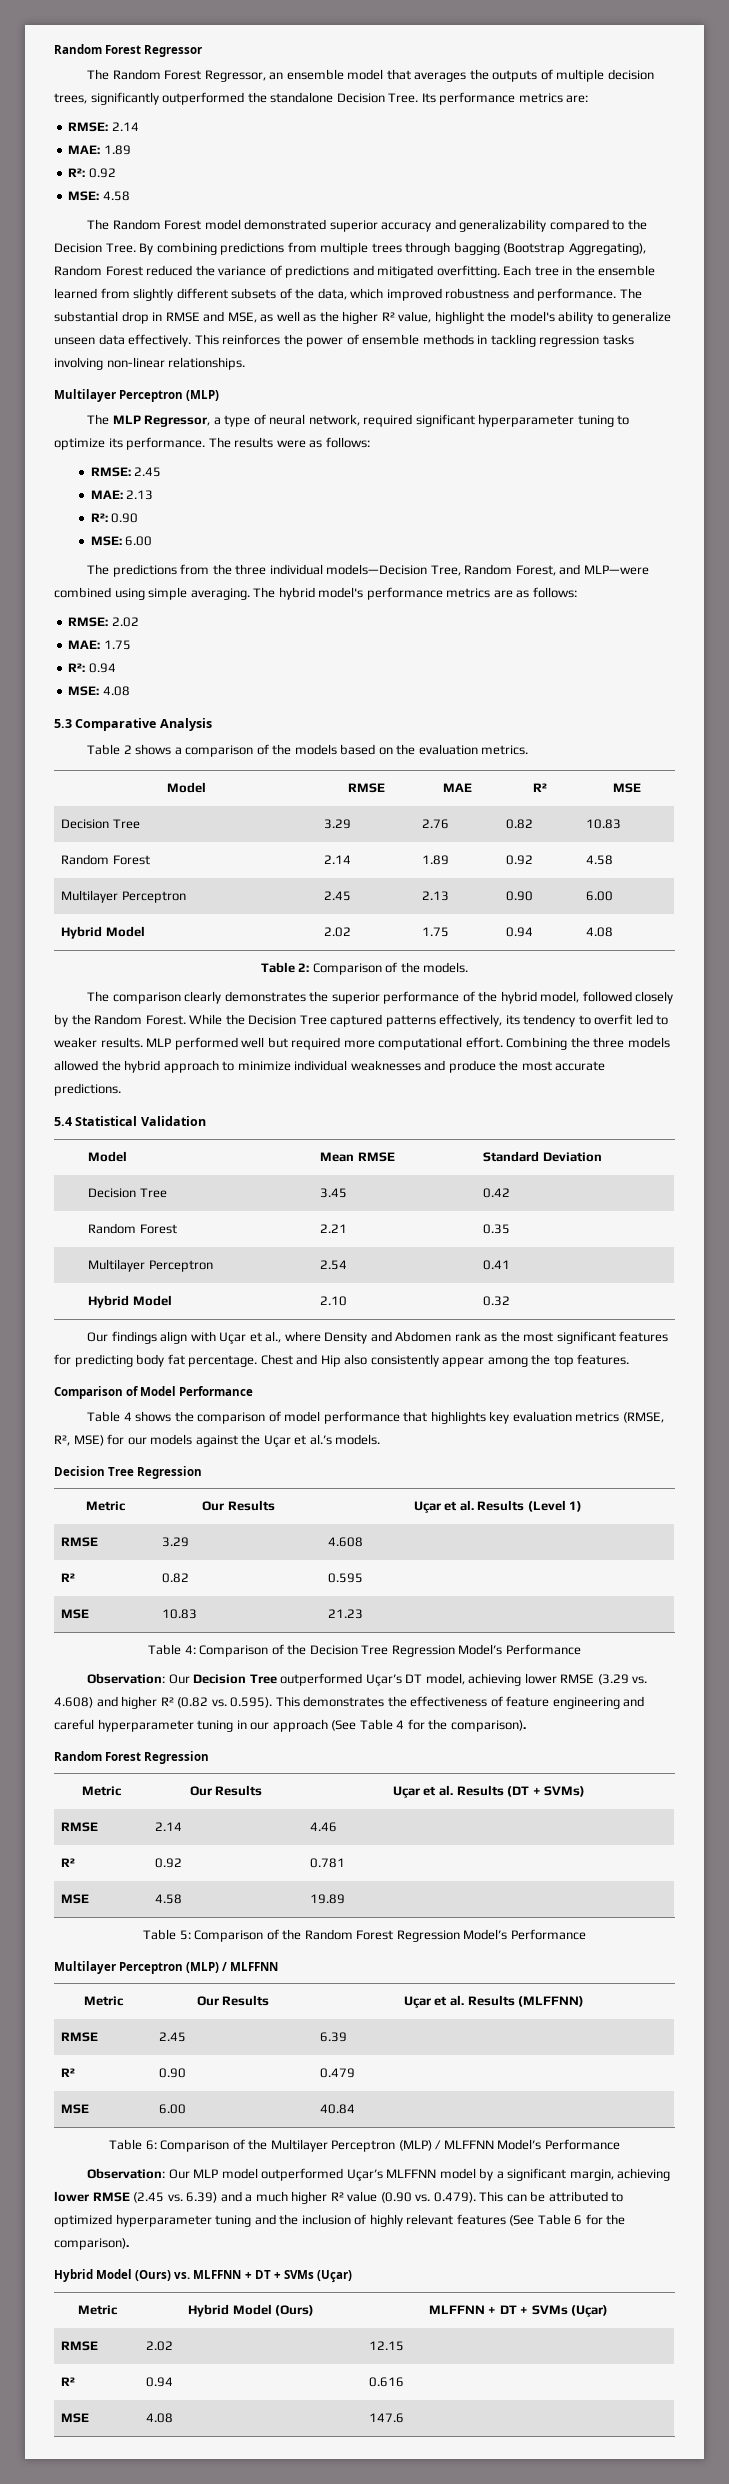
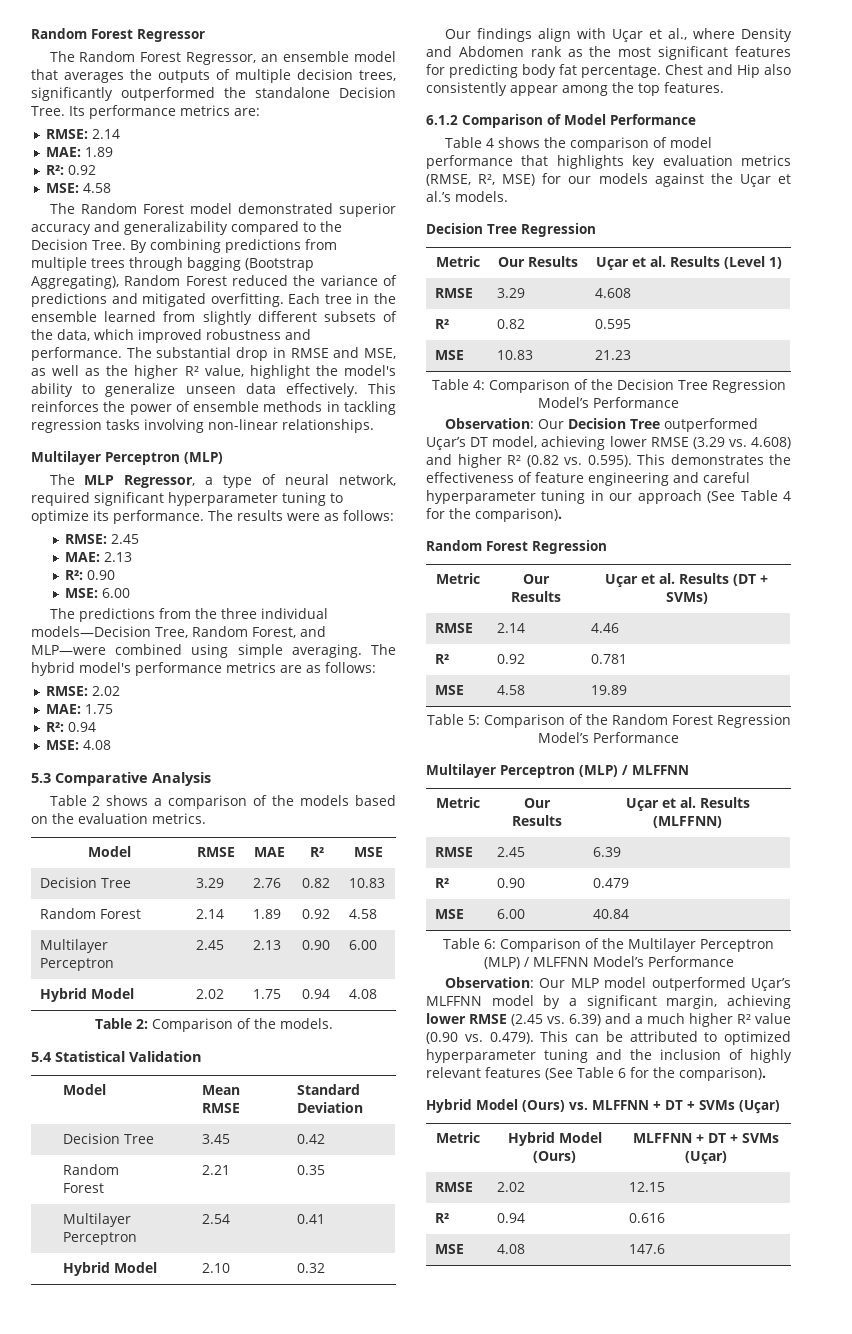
[87,991,674,1004] [54,1014,669,1027] [54,1037,670,1050] [54,1060,606,1073] [54,1083,121,1096] // The comparison clearly demonstrates the superior performance of the hybrid model, followed closely by the Random Forest. While the Decision Tree captured patterns effectively, its tendency to overfit led to weaker results. MLP performed well but required more computational effort. Combining the three models allowed the hybrid approach to minimize individual weaknesses and produce the most accurate predictions. -> (333, 1023) none
(630, 1359) none -> [426,115,458,125] 6.1.2

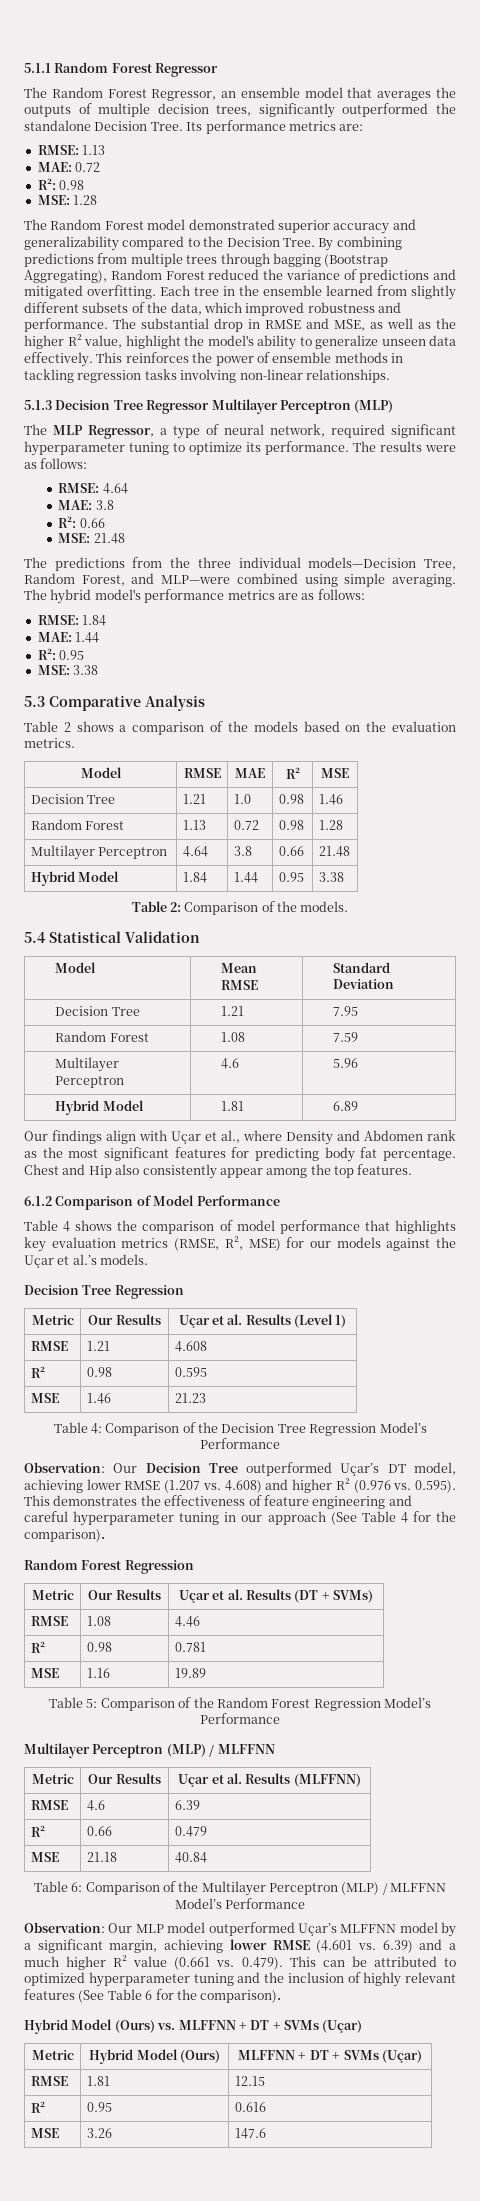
(31, 33) none -> [24,63,51,73] 5.1.1
[91,129,120,139] [45,147,113,157] [45,165,96,175] [45,183,111,193] 2.14 // MAE: 1.89 // R²: 0.92 // MSE: 4.58 -> [82,145,106,155] [37,162,101,172] [37,178,85,190] [37,195,98,205] 1.13 // MAE: 0.72 // R²: 0.98 // MSE: 1.28
(374, 426) none -> [24,400,210,414] 5.1.3 Decision Tree Regressor
[111,534,140,544] [65,552,133,562] [65,570,116,580] [65,588,131,598] 2.45 // MAE: 2.13 // R²: 0.90 // MSE: 6.00 -> [102,483,128,494] [58,500,114,510] [58,516,105,528] [58,533,125,544] 4.64 // MAE: 3.8 // R²: 0.66 // MSE: 21.48
[91,686,120,696] [45,704,113,714] [45,722,96,732] [45,740,111,750] 2.02 // MAE: 1.75 // R²: 0.94 // MSE: 4.08 -> [82,615,107,626] [37,632,100,643] [37,648,85,660] [37,665,99,675] 1.84 // MAE: 1.44 // R²: 0.95 // MSE: 3.38
[195,878,224,888] [252,878,281,888] [301,878,330,888] [348,878,385,888] [39,908,141,919] [195,909,224,919] [252,909,281,919] [301,909,330,919] [348,909,377,919] [39,939,108,953] [39,958,114,971] [195,940,224,950] [252,940,281,950] [301,940,330,950] [348,940,377,950] [39,988,134,1002] [195,989,224,999] [252,989,281,999] [301,989,330,999] [348,989,377,999] 3.29 | 2.76 | 0.82 | 10.83 // Random Forest | 2.14 | 1.89 | 0.92 | 4.58 // Multilayer Perceptron | 2.45 | 2.13 | 0.90 | 6.00 // Hybrid Model | 2.02 | 1.75 | 0.94 | 4.08 -> [182,794,206,804] [233,794,251,804] [278,794,304,804] [318,794,343,805] [30,819,125,830] [182,820,206,830] [233,820,259,830] [278,820,304,830] [318,820,343,830] [30,845,168,860] [182,846,208,857] [233,846,252,856] [278,846,304,856] [318,846,350,857] [30,871,120,886] [182,872,207,883] [233,872,258,883] [278,872,304,882] [318,872,344,882] 1.21 | 1.0 | 0.98 | 1.46 // Random Forest | 1.13 | 0.72 | 0.98 | 1.28 // Multilayer Perceptron | 4.64 | 3.8 | 0.66 | 21.48 // Hybrid Model | 1.84 | 1.44 | 0.95 | 3.38
[202,1134,231,1144] [297,1134,326,1144] [63,1164,120,1175] [63,1183,105,1193] [202,1165,231,1175] [297,1165,326,1175] [63,1213,132,1227] [63,1232,138,1245] [202,1214,231,1224] [297,1214,326,1224] [63,1262,158,1276] [202,1263,231,1273] [297,1263,326,1273] 3.45 | 0.42 // Random Forest | 2.21 | 0.35 // Multilayer Perceptron | 2.54 | 0.41 // Hybrid Model | 2.10 | 0.32 -> [221,1006,245,1016] [333,1006,359,1016] [55,1031,149,1042] [221,1032,246,1042] [333,1032,359,1042] [55,1057,120,1072] [55,1076,125,1088] [221,1058,240,1069] [333,1058,359,1068] [55,1100,144,1115] [221,1101,245,1111] [333,1101,359,1111] 1.21 | 7.95 // Random Forest | 1.08 | 7.59 // Multilayer Perceptron | 4.6 | 5.96 // Hybrid Model | 1.81 | 6.89
[496,288,525,298] 3.29 -> [86,1341,110,1351] 1.21
[496,319,525,329] 0.82 -> [86,1367,112,1377] 0.98
[496,350,533,360] 10.83 -> [86,1393,111,1404] 1.46
[692,437,725,449] (3.29 -> [164,1480,201,1493] (1.207
[526,455,559,467] (0.82 -> [353,1480,391,1493] (0.976
[496,623,525,633] 2.14 -> [86,1616,111,1626] 1.08
[496,654,525,664] 0.92 -> [86,1642,112,1652] 0.98
[496,685,525,695] 4.58 -> [86,1668,110,1678] 1.16
[496,847,525,857] 2.45 -> [86,1800,105,1811] 4.6
[496,878,525,888] 0.90 -> [86,1826,112,1836] 0.66
[496,909,525,919] 6.00 -> [86,1852,117,1862] 21.18
[511,1014,543,1026] (2.45 -> [316,1940,353,1953] (4.601
[426,1032,458,1044] (0.90 -> [174,1957,211,1970] (0.661
[496,1182,525,1192] 2.02 -> [86,2076,110,2086] 1.81
[496,1213,525,1223] 0.94 -> [86,2102,112,2112] 0.95
[496,1244,525,1254] 4.08 -> [86,2128,112,2138] 3.26

